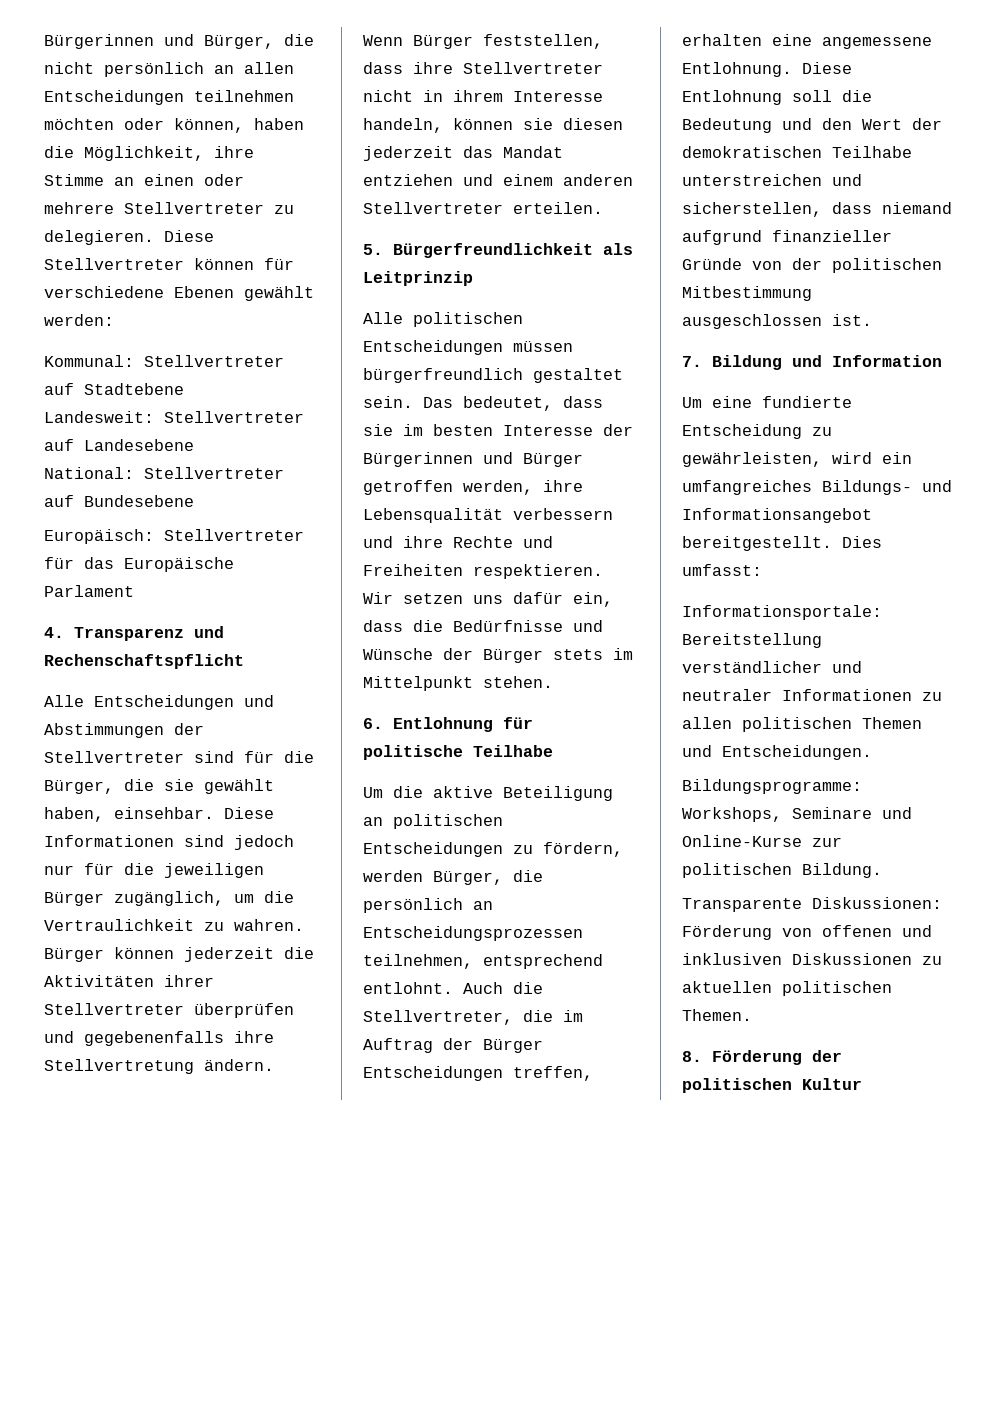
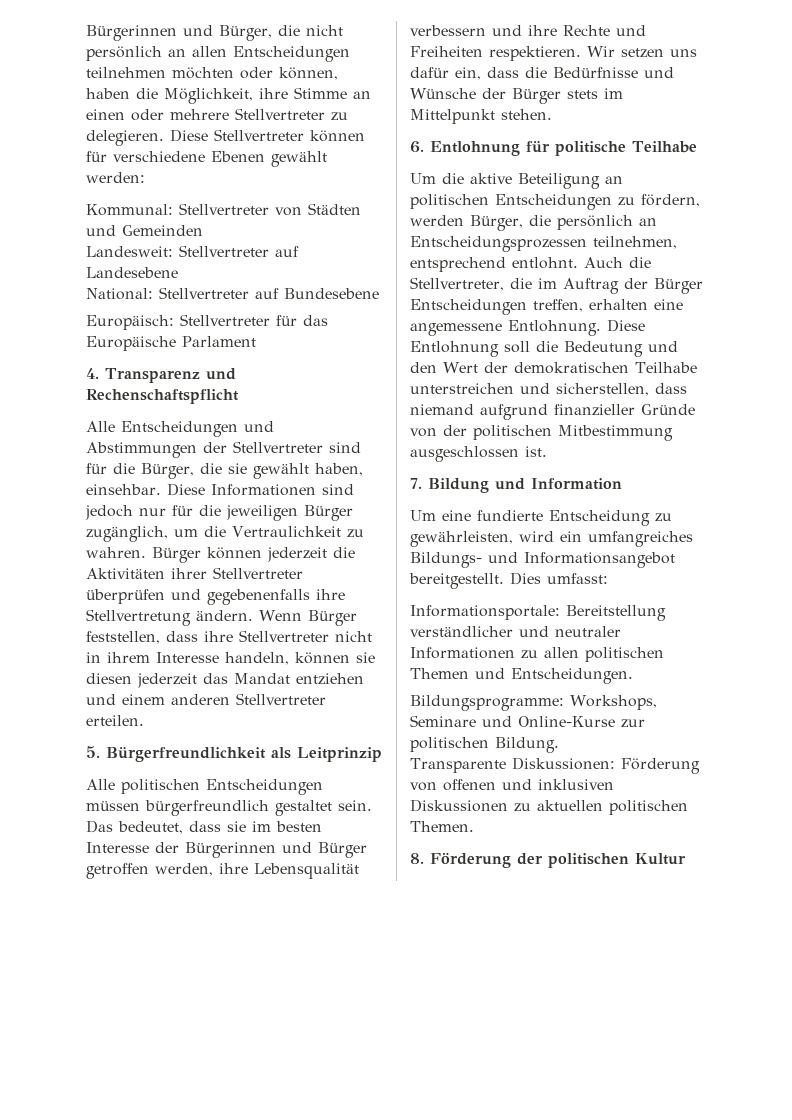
[44,383,184,395] auf Stadtebene -> [275,203,361,216] [86,225,203,236] von Städten und Gemeinden

